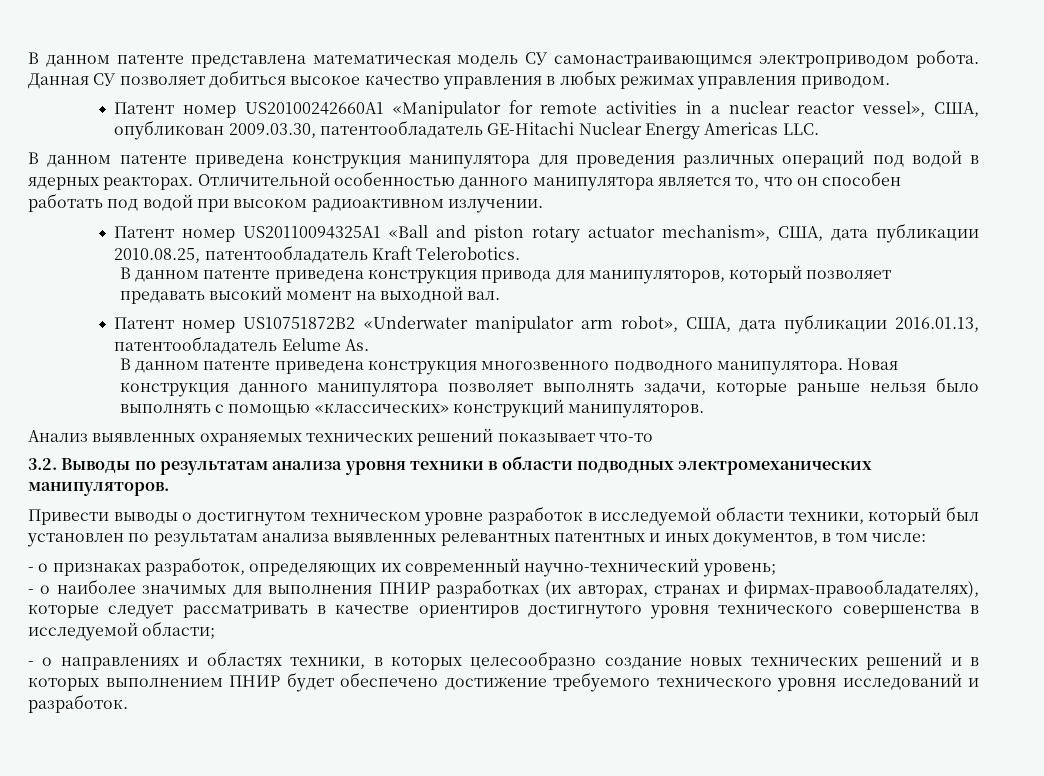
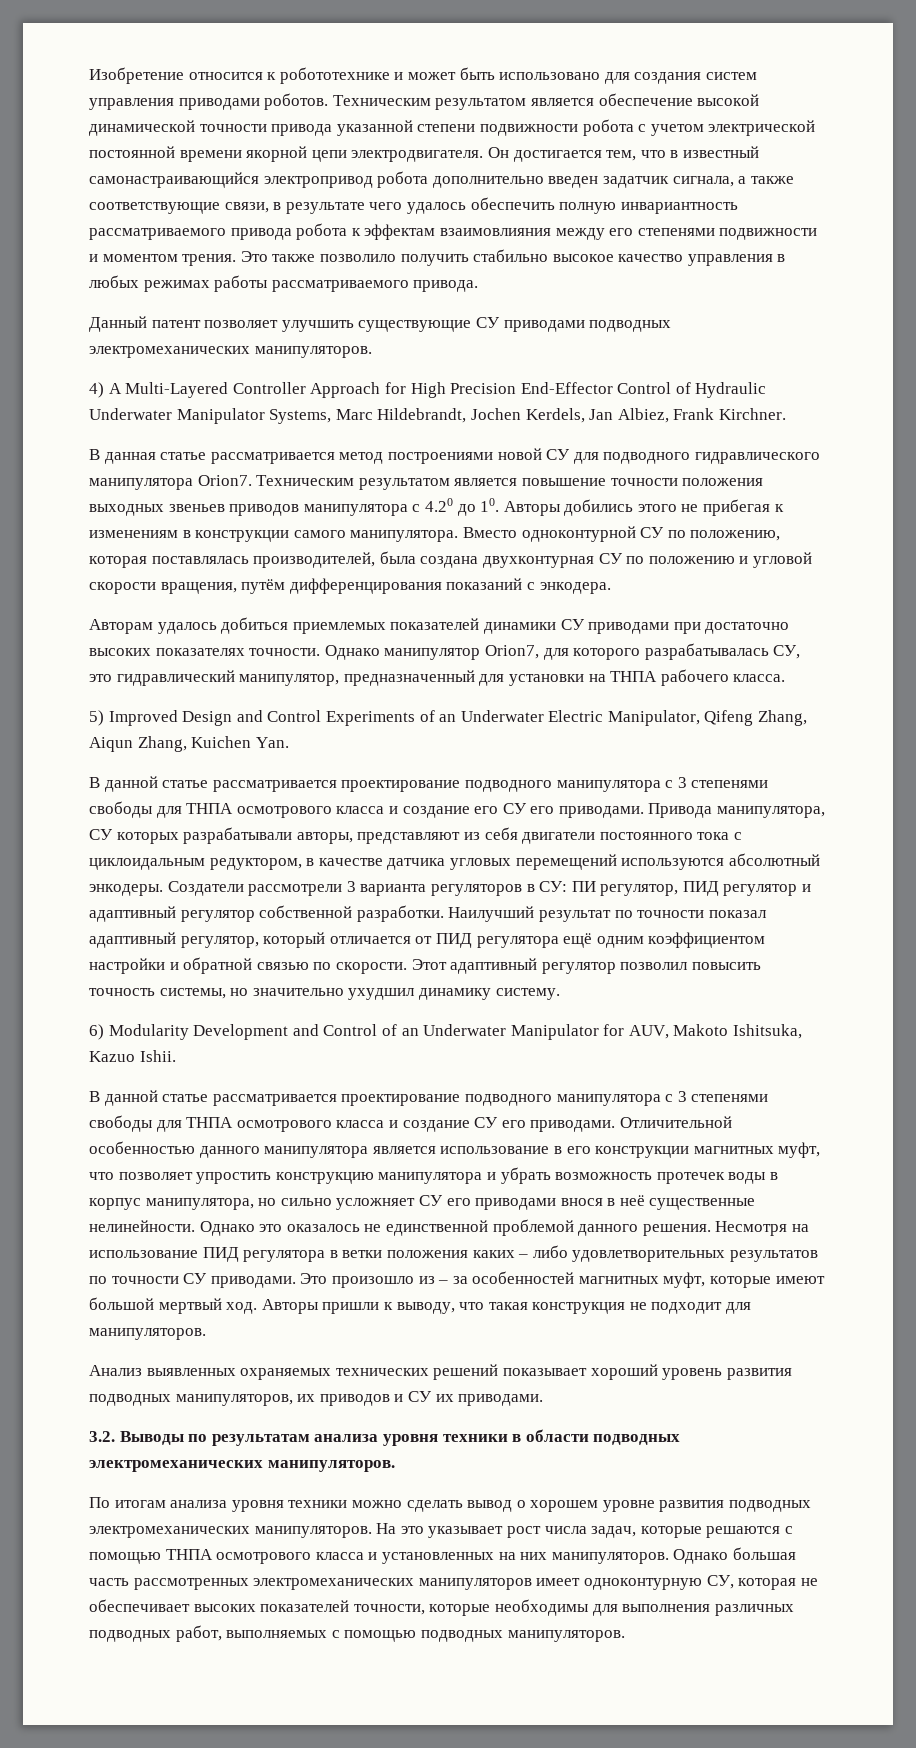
[28,49,980,68] [28,70,286,89] В данном патенте представлена математическая модель СУ самонастраивающимся электроприводом робота. Данная СУ позволяет добиться -> [89,67,757,84] [89,93,760,110] [89,119,816,136] [89,146,759,162] [89,171,794,188] [89,197,738,214] [89,223,818,240] [89,249,549,266] Изобретение относится к робототехнике и может быть использовано для создания систем управления приводами роботов. Техническим результатом является обеспечение высокой динамической точности привода указанной степени подвижности робота с учетом электрической постоянной времени якорной цепи электродвигателя. Он достигается тем, что в известный самонастраивающийся электропривод робота дополнительно введен задатчик сигнала, а также соответствующие связи, в результате чего удалось обеспечить полную инвариантность рассматриваемого привода робота к эффектам взаимовлияния между его степенями подвижности и моментом трения. Это также позволило получить стабильно
[697,76,890,90] [114,100,980,118] [114,120,819,140] [28,150,979,169] [28,176,194,190] управления приводом. // Патент номер US20100242660A1 «Manipulator for remote activities in a nuclear reactor vessel», США, опубликован 2009.03.30, патентообладатель GE-Hitachi Nuclear Energy Americas LLC. // В данном патенте приведена конструкция манипулятора для проведения различных операций под водой в ядерных реакторах. -> [214,275,479,292] [89,316,672,332] [89,346,372,358] [89,382,767,398] [89,408,786,424] [89,448,820,464] [89,475,764,490] [89,498,784,516] [89,526,781,542] [89,551,812,568] [89,578,611,594] [89,617,790,634] [89,643,801,660] [89,669,786,686] [89,710,808,726] [89,736,289,752] [89,776,769,792] [89,801,826,818] [89,827,742,844] [89,853,820,870] [89,881,812,896] [89,905,767,922] [89,932,766,948] [89,957,761,974] [89,988,560,1000] [89,1024,803,1040] [89,1050,176,1062] [89,1090,769,1106] [89,1115,616,1132] работы рассматриваемого привода. // Данный патент позволяет улучшить существующие СУ приводами подводных электромеханических манипуляторов. // 4) A Multi-Layered Controller Approach for High Precision End-Effector Control of Hydraulic Underwater Manipulator Systems, Marc Hildebrandt, Jochen Kerdels, Jan Albiez, Frank Kirchner. // В данная статье рассматривается метод построениями новой СУ для подводного гидравлического манипулятора Orion7. Техническим результатом является повышение точности положения выходных звеньев приводов манипулятора с 4.20 до 10. Авторы добились этого не прибегая к изменениям в конструкции самого манипулятора. Вместо одноконтурной СУ по положению, которая поставлялась производителей, была создана двухконтурная СУ по положению и угловой скорости вращения, путём дифференцирования показаний с энкодера. // Авторам удалось добиться приемлемых показателей динамики СУ приводами при достаточно высоких показателях точности. Однако манипулятор Orion7, для которого разрабатывалась СУ, это гидравлический манипулятор, предназначенный для установки на ТНПА рабочего класса. // 5) Improved Design and Control Experiments of an Underwater Electric Manipulator, Qifeng Zhang, Aiqun Zhang, Kuichen Yan. // В данной статье рассматривается проектирование подводного манипулятора с 3 степенями свободы для ТНПА осмотрового класса и создание его СУ его приводами. Привода манипулятора, СУ которых разрабатывали авторы, представляют из себя двигатели постоянного тока с циклоидальным редуктором, в качестве датчика угловых перемещений используются абсолютный энкодеры. Создатели рассмотрели 3 варианта регуляторов в СУ: ПИ регулятор, ПИД регулятор и адаптивный регулятор собственной разработки. Наилучший результат по точности показал адаптивный регулятор, который отличается от ПИД регулятора ещё одним коэффициентом настройки и обратной связью по скорости. Этот адаптивный регулятор позволил повысить точность системы, но значительно ухудшил динамику систему. // 6) Modularity Development and Control of an Underwater Manipulator for AUV, Makoto Ishitsuka, Kazuo Ishii. // В данной статье рассматривается проектирование подводного манипулятора с 3 степенями свободы для ТНПА осмотрового класса и создание СУ его приводами.
[735,171,902,189] [28,193,543,213] [114,223,980,243] [114,245,521,263] [119,265,892,284] [119,286,501,304] [114,314,979,334] [114,336,369,354] [119,358,899,375] [119,377,980,397] [119,399,564,418] то, что он способен работать под водой при высоком радиоактивном излучении. // Патент номер US20110094325A1 «Ball and piston rotary actuator mechanism», США, дата публикации 2010.08.25, патентообладатель Kraft Telerobotics. // В данном патенте приведена конструкция привода для манипуляторов, который позволяет предавать высокий момент на выходной вал. // Патент номер US10751872B2 «Underwater manipulator arm robot», США, дата публикации 2016.01.13, патентообладатель Eelume As. // В данном патенте приведена конструкция многозвенного подводного манипулятора. Новая конструкция данного манипулятора позволяет выполнять задачи, которые раньше нельзя было выполнять с помощью «классических» конструкций -> [440,1142,821,1158] [89,1167,778,1184] [89,1195,756,1210] [89,1219,809,1236] [89,1245,818,1262] [89,1271,825,1288] [89,1297,752,1314] использование в его конструкции магнитных муфт, что позволяет упростить конструкцию манипулятора и убрать возможность протечек воды в корпус манипулятора, но сильно усложняет СУ его приводами внося в неё существенные нелинейности. Однако это оказалось не единственной проблемой данного решения. Несмотря на использование ПИД регулятора в ветки положения каких – либо удовлетворительных результатов по точности СУ приводами. Это произошло из – за особенностей магнитных муфт, которые имеют большой мертвый ход. Авторы пришли к выводу, что такая конструкция не подходит для
[598,433,653,442] что-то -> [590,1364,792,1380] [89,1391,544,1406] хороший уровень развития подводных манипуляторов, их приводов и СУ их приводами.
[28,506,979,526] [27,532,926,547] [28,557,776,577] [28,579,979,598] [28,604,979,619] [28,621,216,641] [28,651,980,670] [28,672,979,692] [28,694,128,713] Привести выводы о достигнутом техническом уровне разработок в исследуемой области техники, который был установлен по результатам анализа выявленных релевантных патентных и иных документов, в том числе: // - о признаках разработок, определяющих их современный научно-технический уровень; // - о наиболее значимых для выполнения ПНИР разработках (их авторах, странах и фирмах-правообладателях), которые следует рассматривать в качестве ориентиров достигнутого уровня технического совершенства в исследуемой области; // - о направлениях и областях техники, в которых целесообразно создание новых технических решений и в которых выполнением ПНИР будет обеспечено достижение требуемого технического уровня исследований и разработок. -> [89,1497,812,1512] [89,1523,793,1538] [89,1547,796,1564] [89,1575,818,1590] [89,1599,794,1616] [89,1625,625,1642] По итогам анализа уровня техники можно сделать вывод о хорошем уровне развития подводных электромеханических манипуляторов. На это указывает рост числа задач, которые решаются с помощью ТНПА осмотрового класса и установленных на них манипуляторов. Однако большая часть рассмотренных электромеханических манипуляторов имеет одноконтурную СУ, которая не обеспечивает высоких показателей точности, которые необходимы для выполнения различных подводных работ, выполняемых с помощью подводных манипуляторов.

